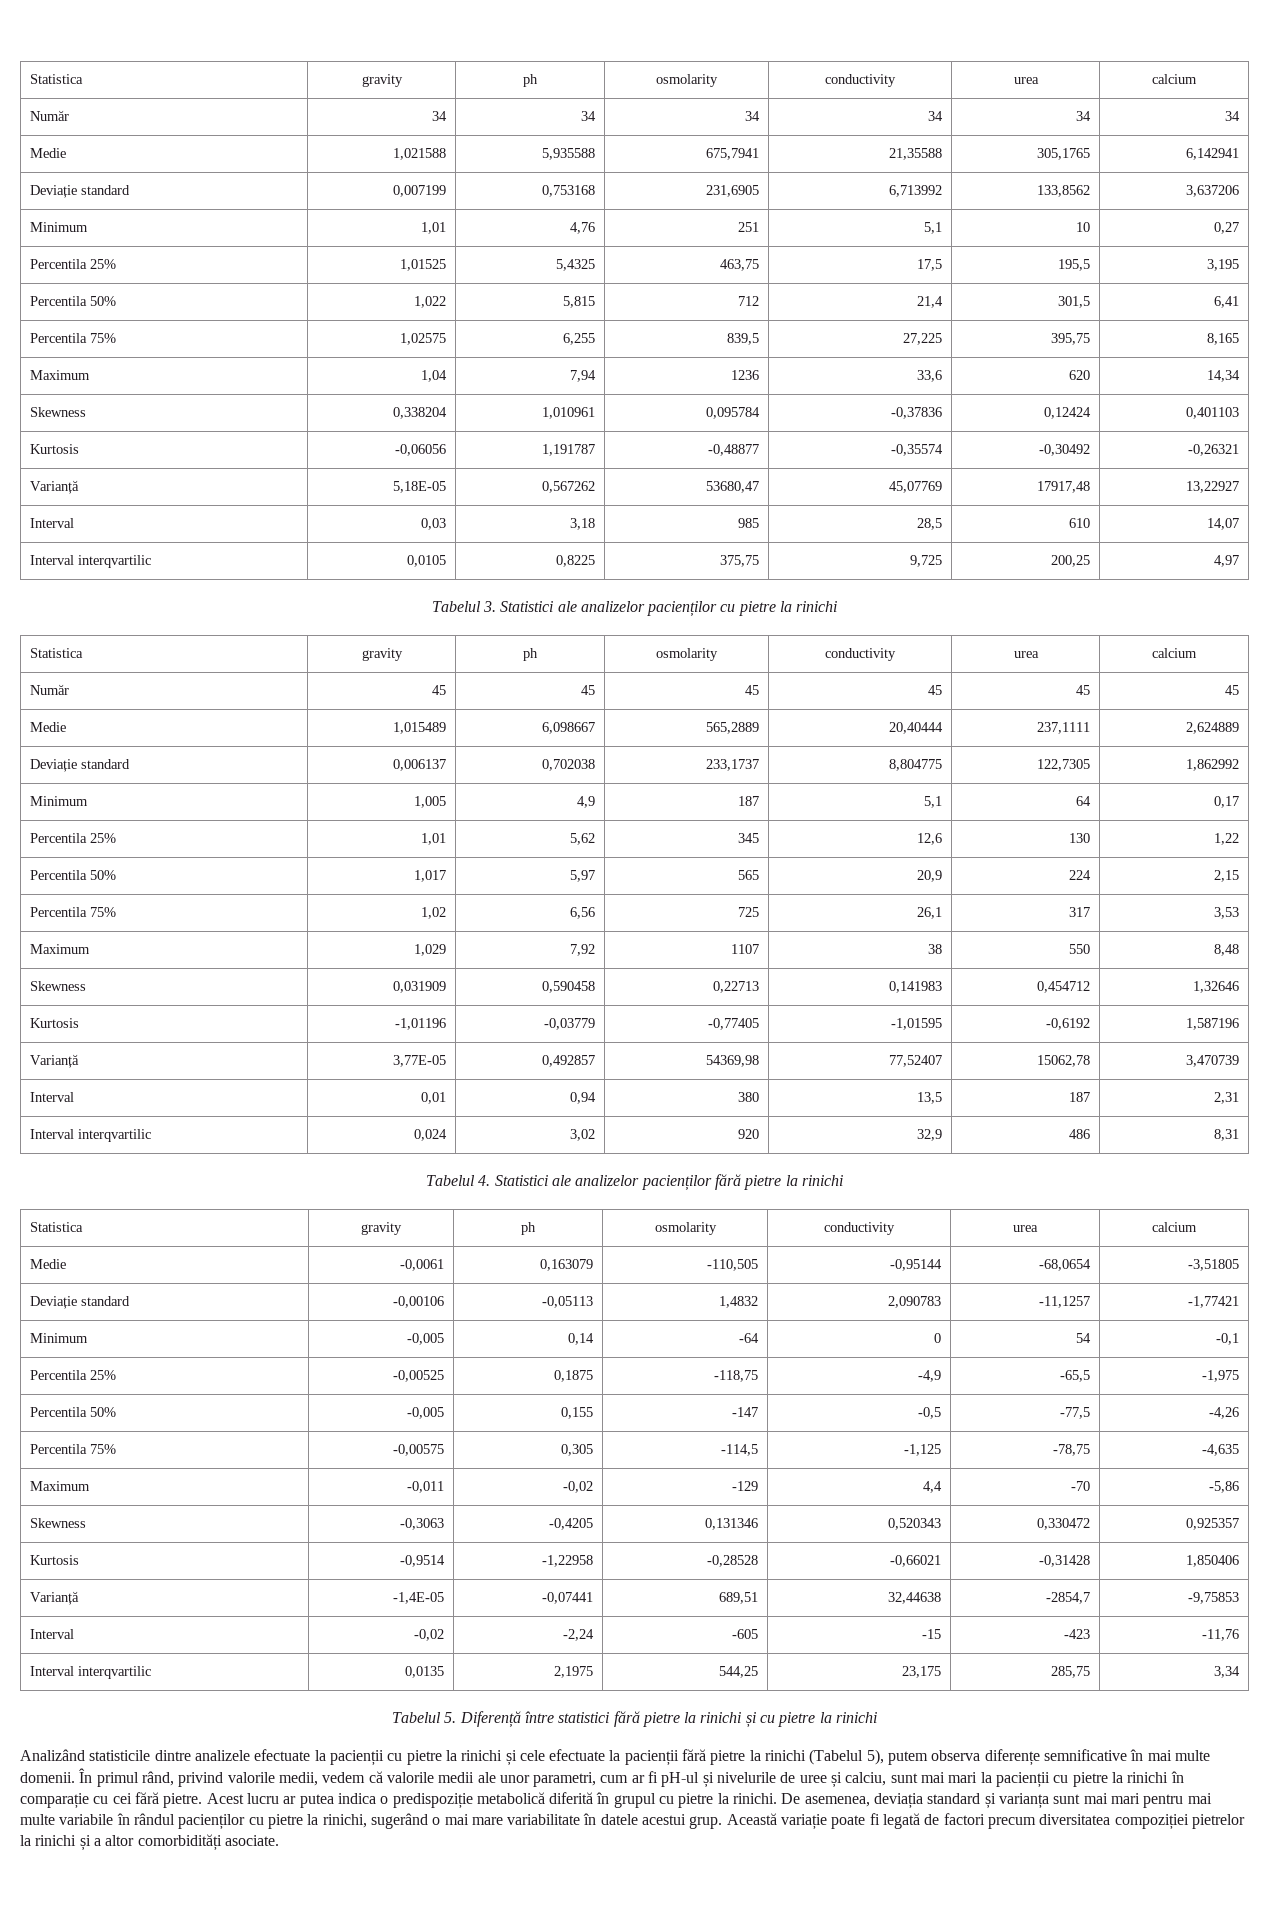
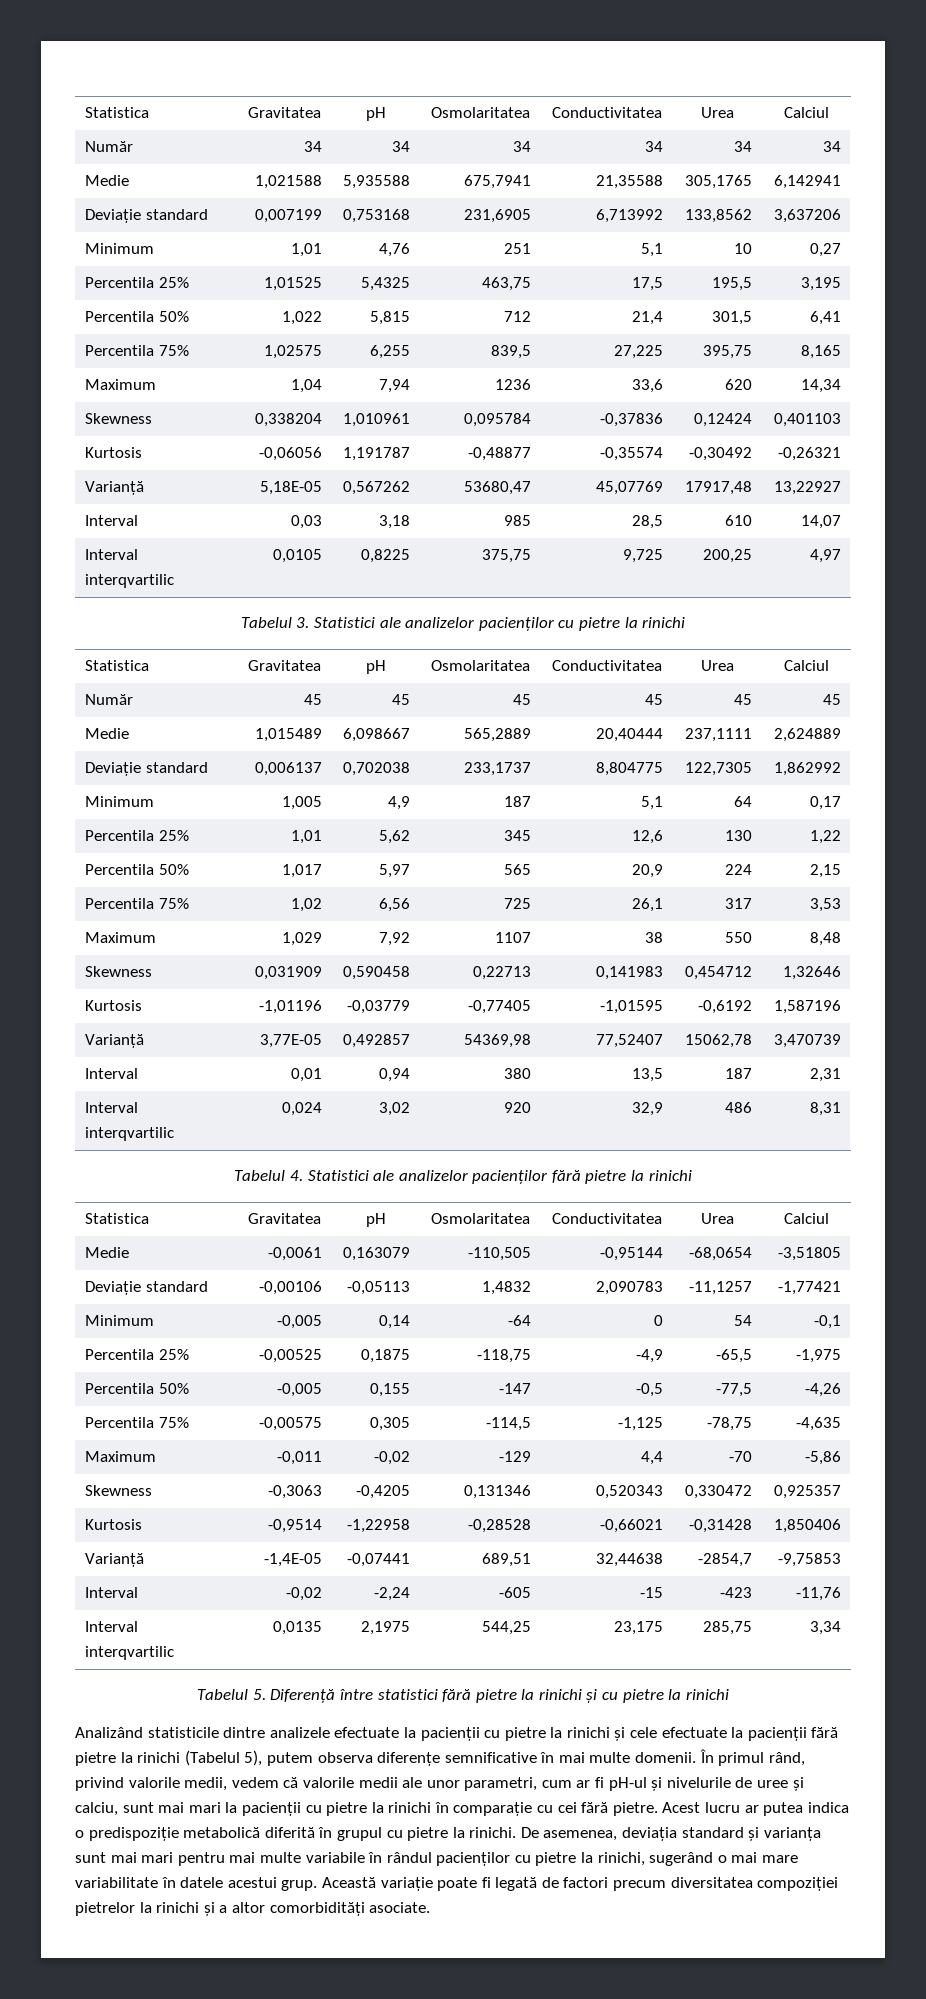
[29,74,83,84] [361,74,403,87] [523,74,538,87] [656,74,718,87] [825,74,896,87] [1013,77,1039,84] [1152,74,1197,84] Statistica | gravity | ph | osmolarity | conductivity | urea | calcium -> [85,107,150,118] [247,107,321,118] [365,107,386,121] [430,107,530,118] [551,107,662,118] [700,107,734,118] [783,107,829,118] Statistica | Gravitatea | pH | Osmolaritatea | Conductivitatea | Urea | Calciul
[361,648,403,661] [523,648,538,661] [656,648,718,661] [825,648,896,661] [1013,651,1039,658] [1152,648,1197,658] gravity | ph | osmolarity | conductivity | urea | calcium -> [247,660,321,671] [365,660,386,674] [430,660,530,671] [551,660,662,671] [700,660,734,671] [783,660,829,671] Gravitatea | pH | Osmolaritatea | Conductivitatea | Urea | Calciul
[361,1222,402,1235] [521,1222,536,1235] [654,1222,717,1235] [824,1222,895,1235] [1013,1225,1038,1232] [1152,1222,1197,1232] gravity | ph | osmolarity | conductivity | urea | calcium -> [247,1213,321,1224] [365,1213,386,1227] [430,1213,530,1224] [551,1213,662,1224] [700,1213,734,1224] [783,1213,829,1224] Gravitatea | pH | Osmolaritatea | Conductivitatea | Urea | Calciul

